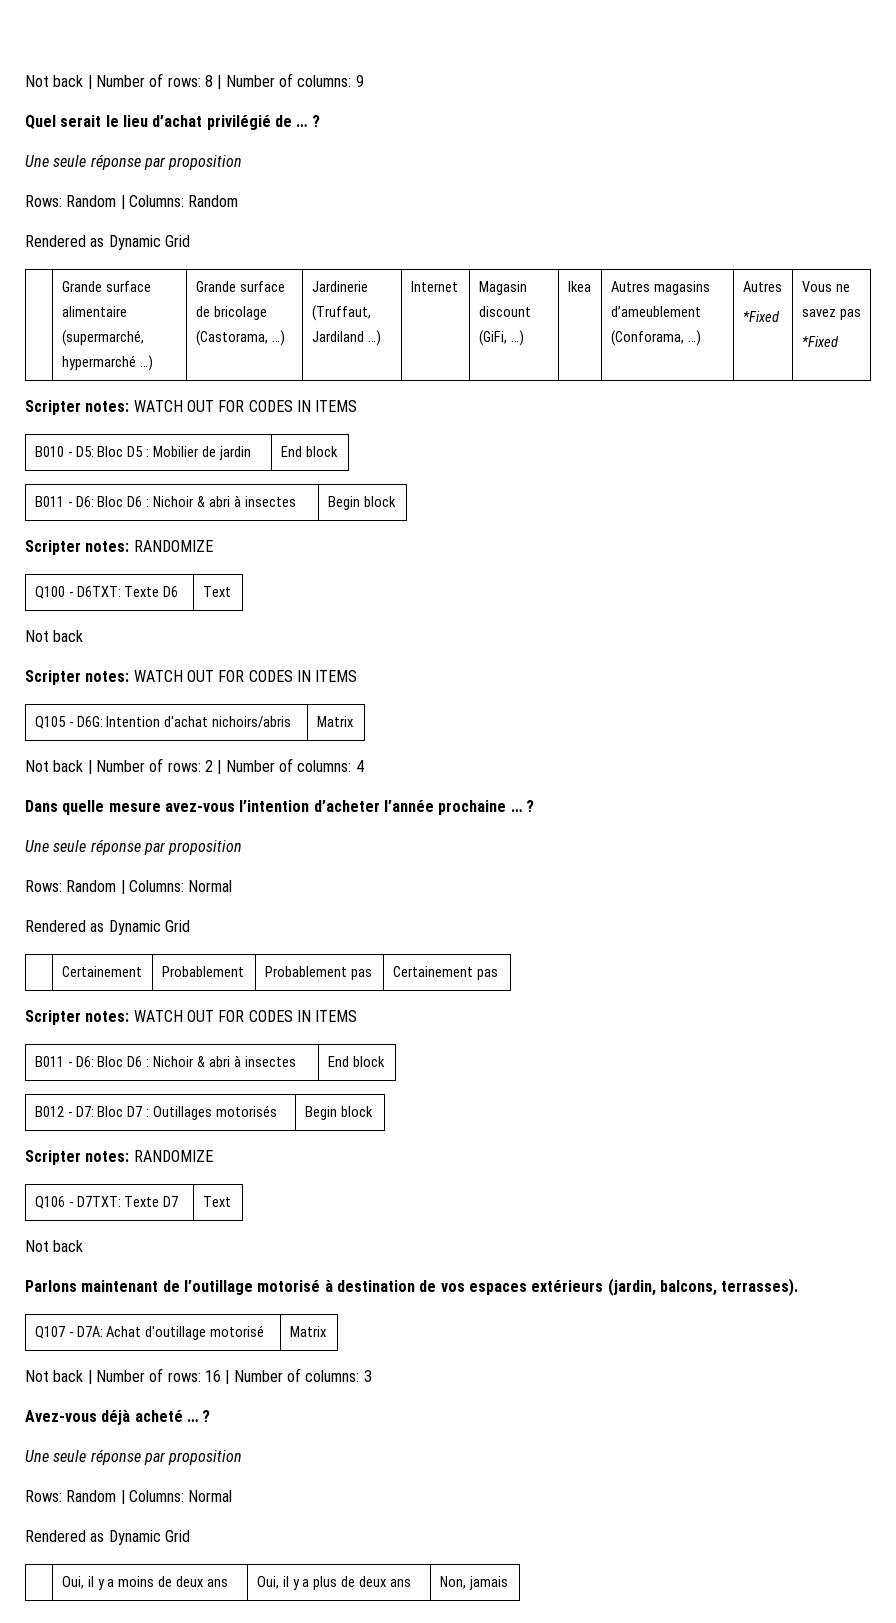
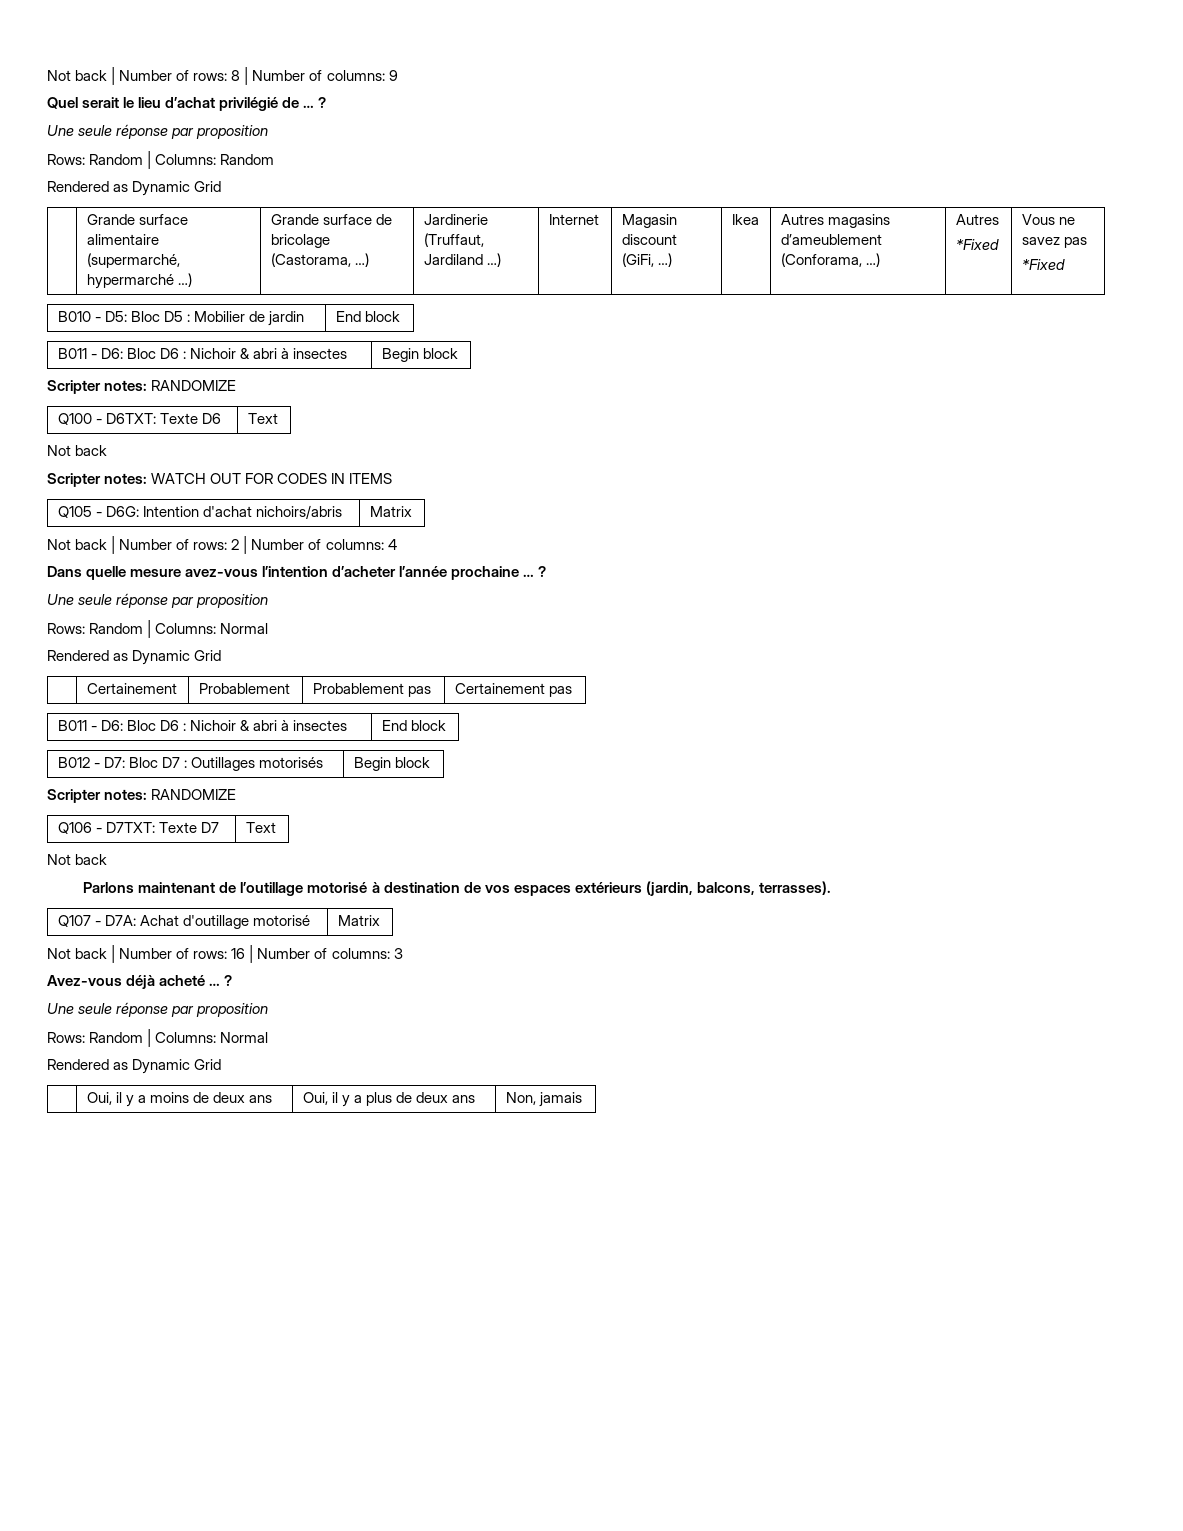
[25,400,358,415] // Scripter notes: WATCH OUT FOR CODES IN ITEMS -> (1065, 264) none
[25,1010,358,1025] // Scripter notes: WATCH OUT FOR CODES IN ITEMS -> (572, 691) none

